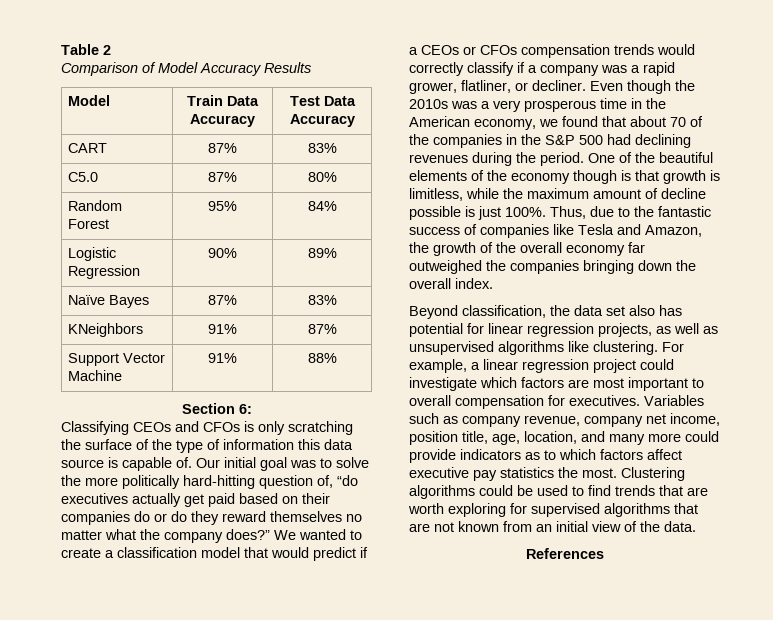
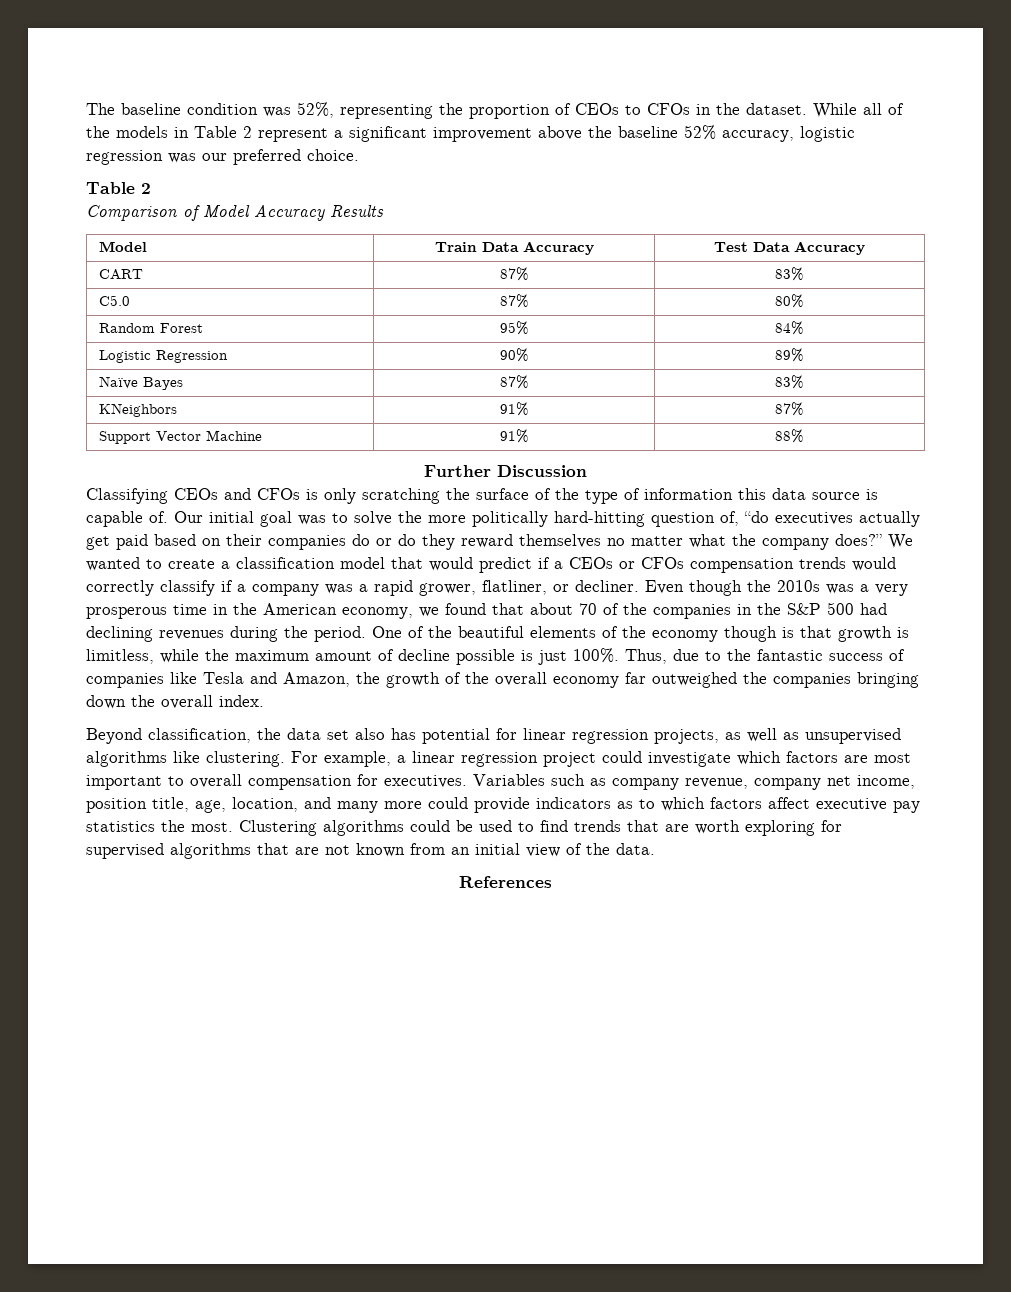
(61, 49) none -> [86,102,904,119] [86,125,855,142] [86,149,359,165] The baseline condition was 52%, representing the proportion of CEOs to CFOs in the dataset. While all of the models in Table 2 represent a significant improvement above the baseline 52% accuracy, logistic regression was our preferred choice. //
[181,403,252,414] Section 6: -> [424,465,587,477] Further Discussion

